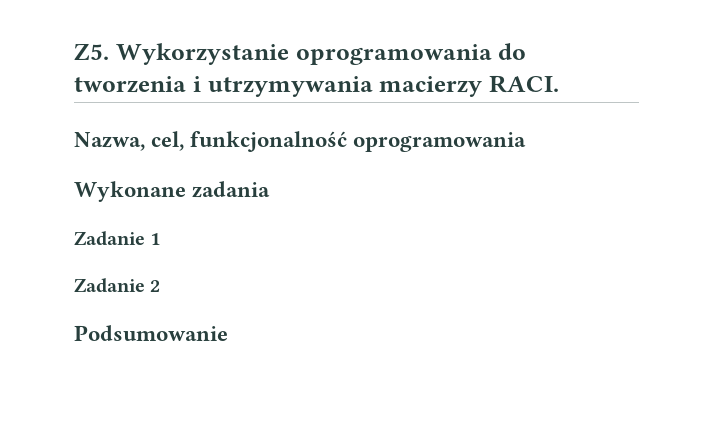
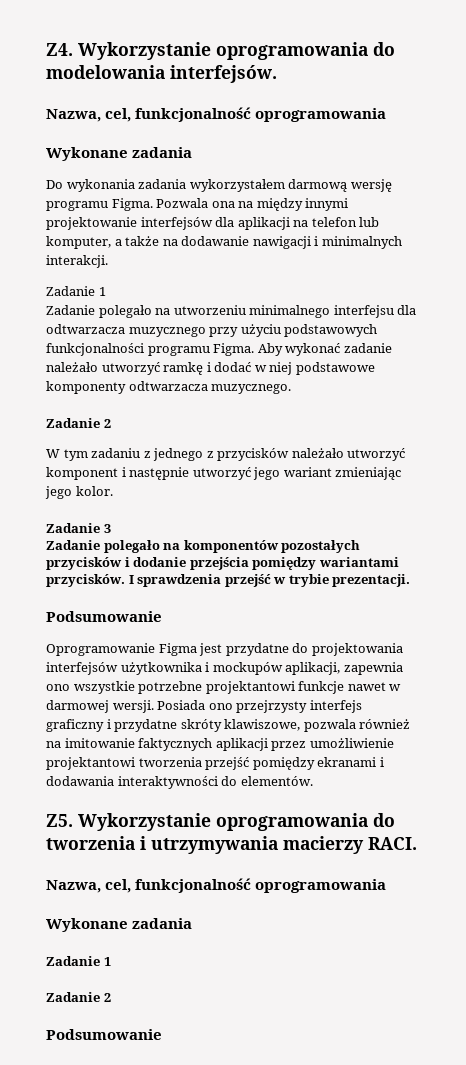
(74, 51) none -> [46,42,395,60] [46,65,277,83] [46,107,387,122] [46,147,193,161] [46,179,392,192] [46,198,349,211] [46,217,380,230] [46,236,402,249] [46,255,108,268] [46,286,106,296] [46,305,417,318] [46,324,378,337] [46,343,392,356] [46,362,375,375] [46,381,292,394] [46,418,111,428] [46,448,406,461] [46,467,402,480] [45,486,113,499] [46,523,111,533] [46,540,361,553] [46,557,399,570] [46,574,411,587] [46,611,162,622] [46,643,403,656] [46,662,403,675] [46,681,402,694] [46,700,362,713] [46,719,411,732] [46,738,394,751] [46,757,384,770] [46,776,313,789] Z4. Wykorzystanie oprogramowania do modelowania interfejsów. // Nazwa, cel, funkcjonalność oprogramowania // Wykonane zadania // Do wykonania zadania wykorzystałem darmową wersję programu Figma. Pozwala ona na między innymi projektowanie interfejsów dla aplikacji na telefon lub komputer, a także na dodawanie nawigacji i minimalnych interakcji. // Zadanie 1 // Zadanie polegało na utworzeniu minimalnego interfejsu dla odtwarzacza muzycznego przy użyciu podstawowych funkcjonalności programu Figma. Aby wykonać zadanie należało utworzyć ramkę i dodać w niej podstawowe komponenty odtwarzacza muzycznego. // Zadanie 2 // W tym zadaniu z jednego z przycisków należało utworzyć komponent i następnie utworzyć jego wariant zmieniając jego kolor. // Zadanie 3 // Zadanie polegało na komponentów pozostałych przycisków i dodanie przejścia pomiędzy wariantami przycisków. I sprawdzenia przejść w trybie prezentacji. // Podsumowanie // Oprogramowanie Figma jest przydatne do projektowania interfejsów użytkownika i mockupów aplikacji, zapewnia ono wszystkie potrzebne projektantowi funkcje nawet w darmowej wersji. Posiada ono przejrzysty interfejs graficzny i przydatne skróty klawiszowe, pozwala również na imitowanie faktycznych aplikacji przez umożliwienie projektantowi tworzenia przejść pomiędzy ekranami i dodawania interaktywności do elementów. //

